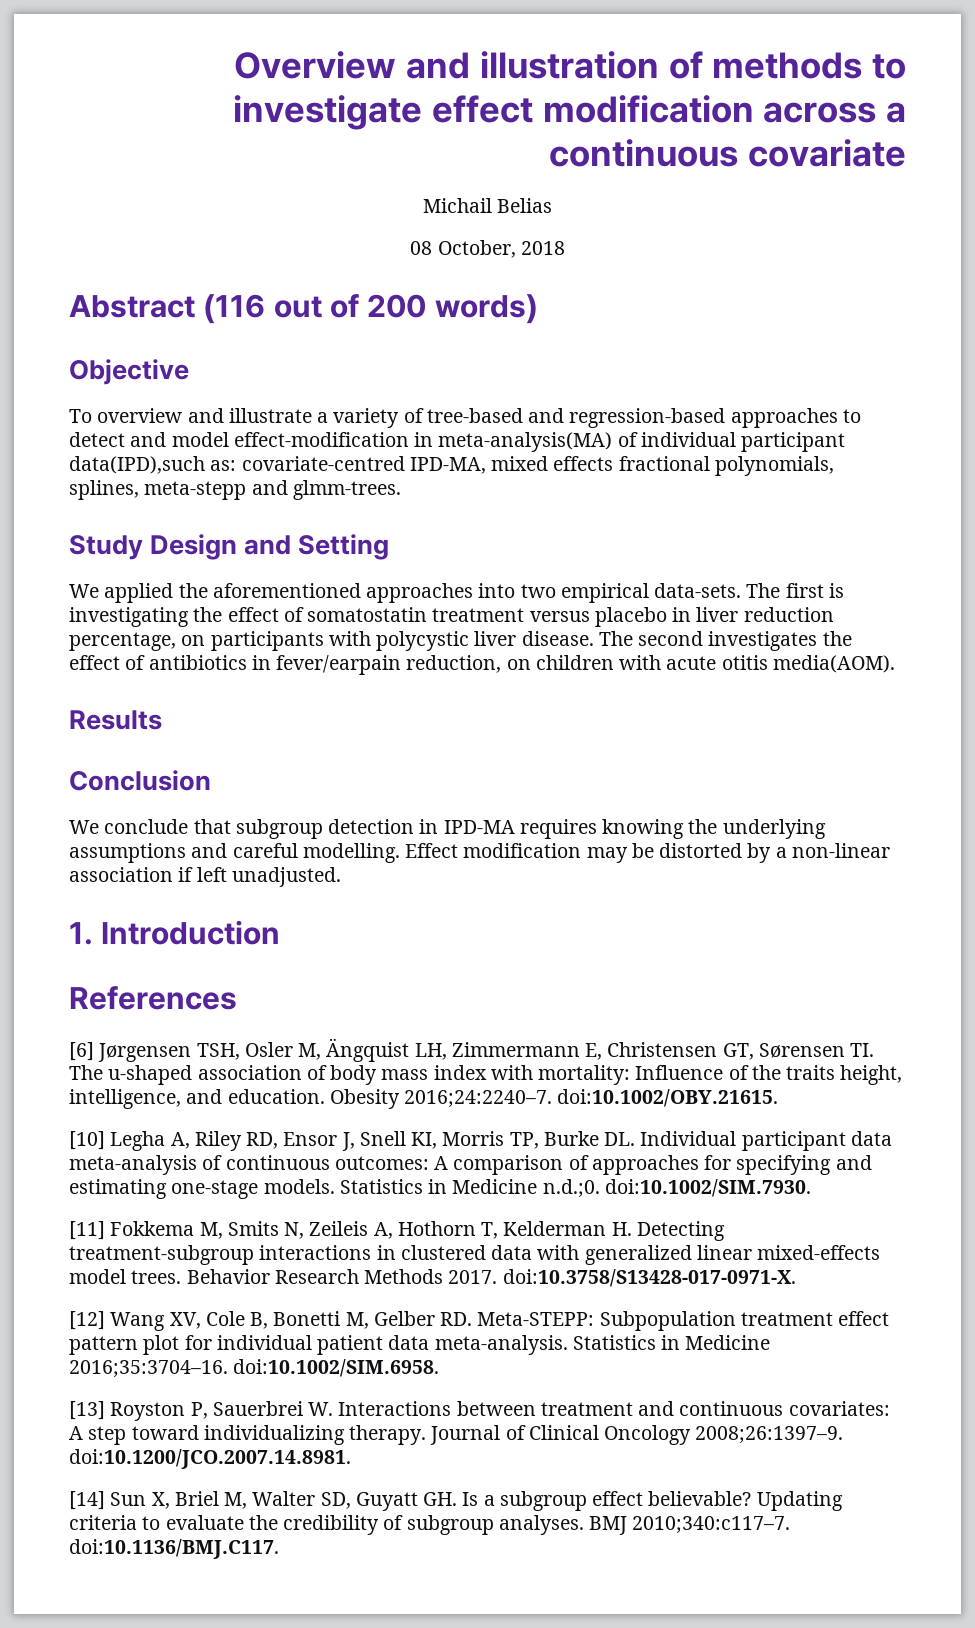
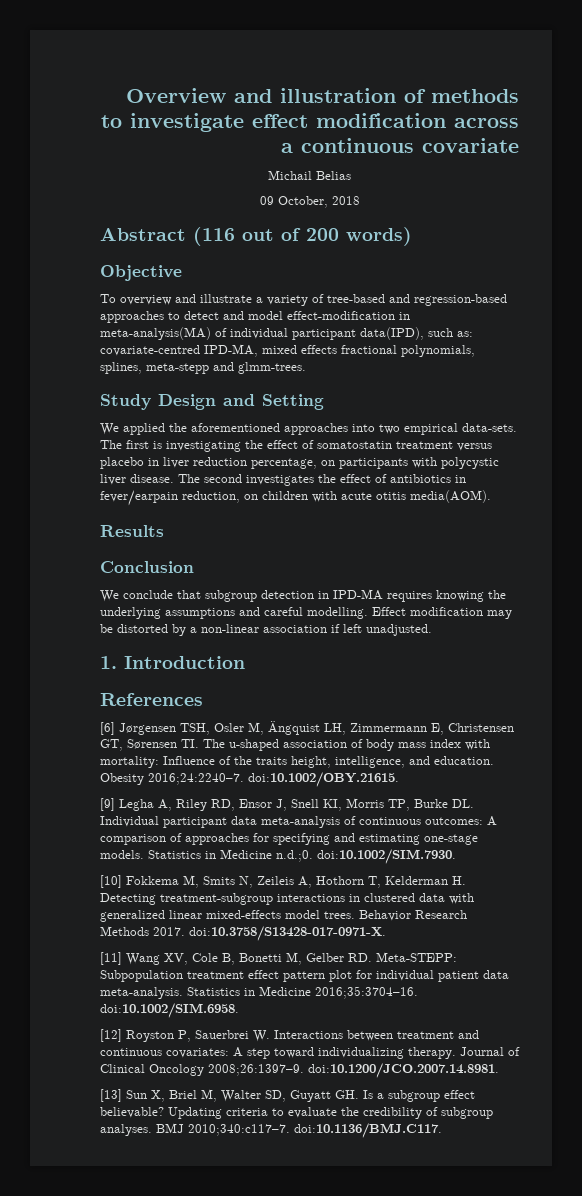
[410,241,433,255] 08 -> [259,196,274,205] 09
[69,456,205,474] data(IPD),such -> [360,327,453,340] data(IPD), such
[69,1131,105,1150] [10] -> [100,798,115,811] [9]
[69,1221,105,1240] [11] -> [100,875,122,888] [10]
[69,1311,105,1330] [12] -> [100,952,122,965] [11]
[69,1401,105,1420] [13] -> [100,1029,122,1042] [12]
[69,1491,105,1510] [14] -> [100,1089,122,1102] [13]

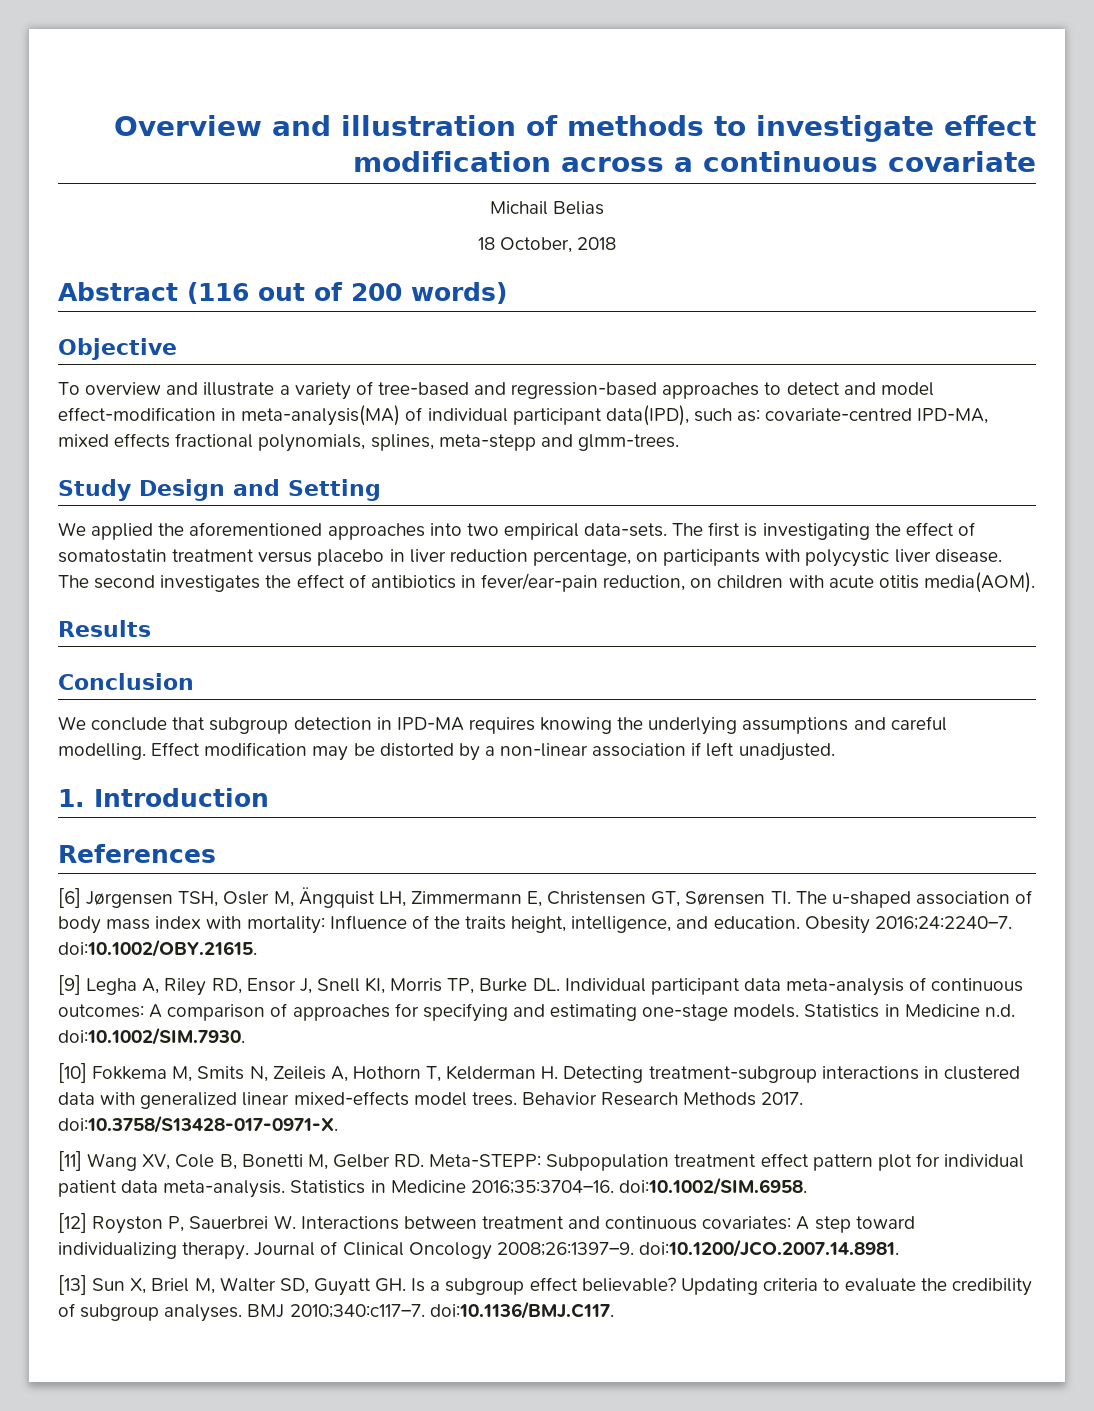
[259,196,274,205] 09 -> [477,237,495,250] 18
[100,490,178,506] fever/earpain -> [481,573,599,592] fever/ear-pain
[276,850,313,862] n.d.;0. -> [984,1004,1015,1017] n.d.

